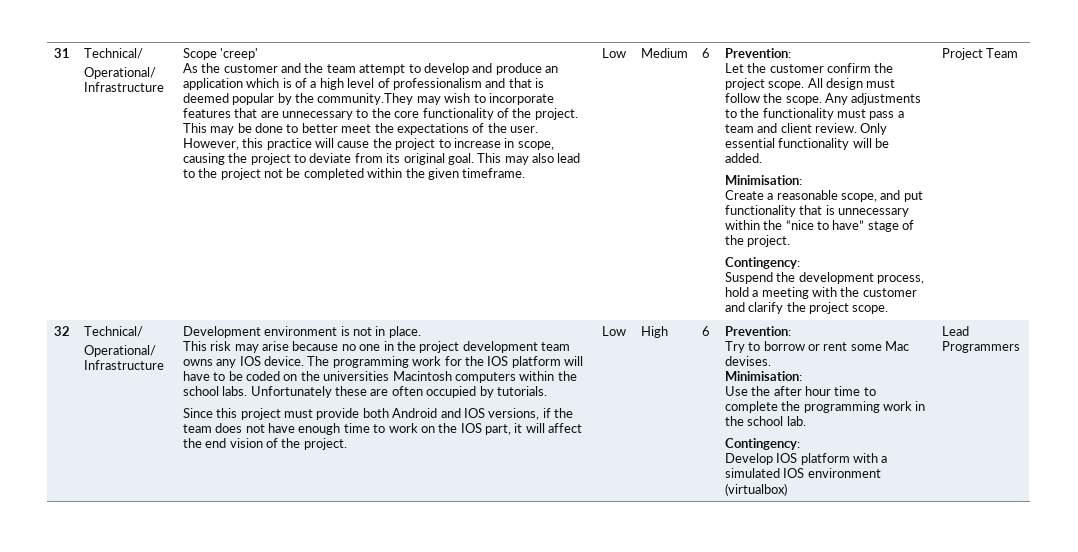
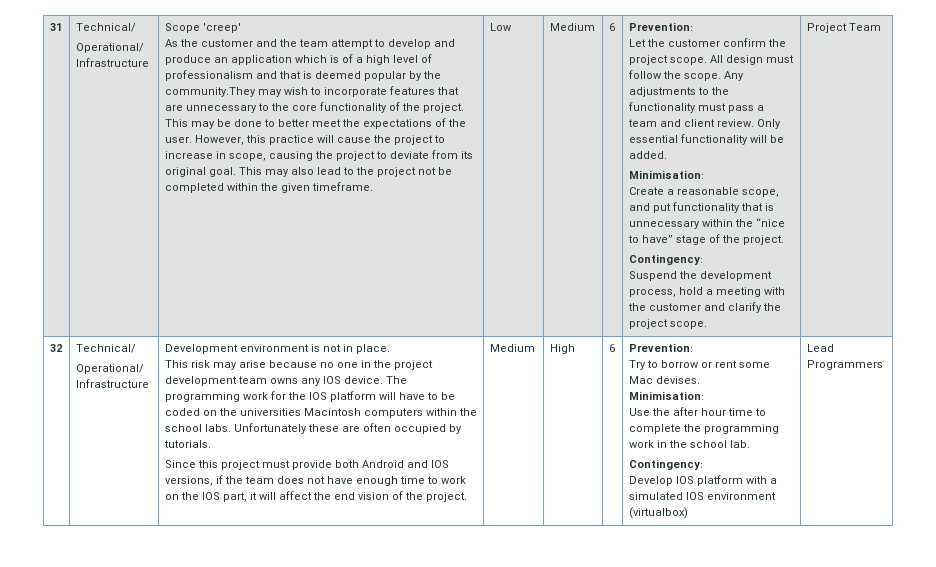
[601,326,626,336] Low -> [489,344,535,352] Medium

